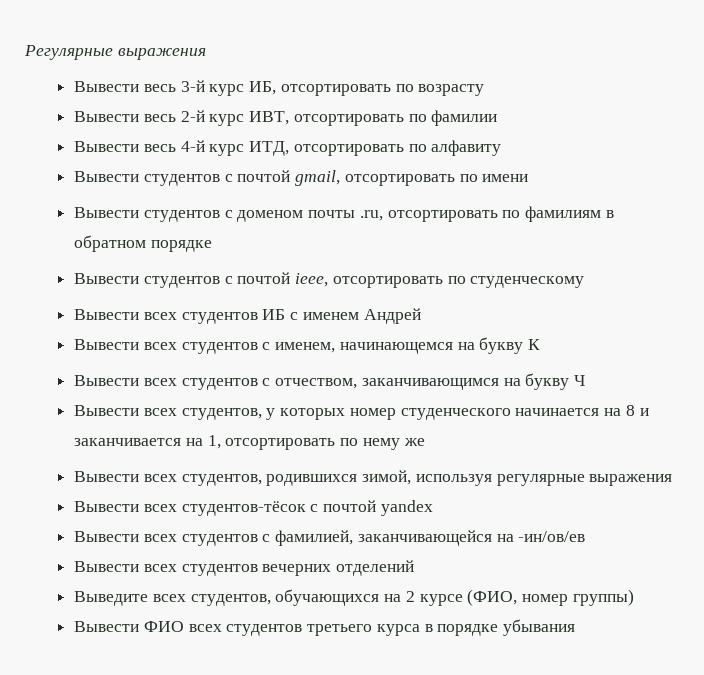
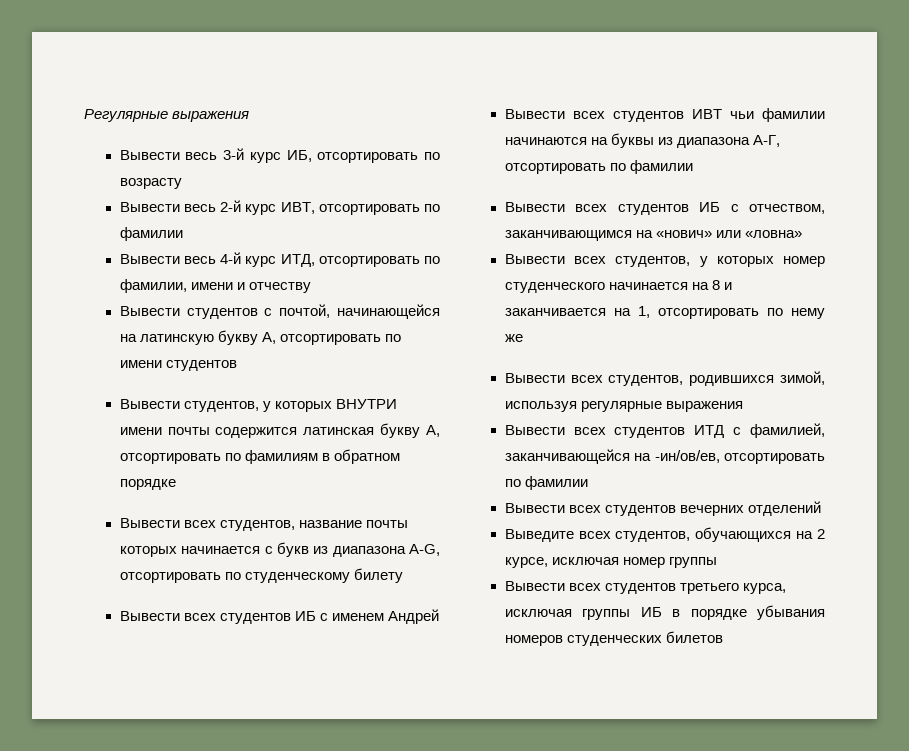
[431,140,502,156] [74,170,341,186] алфавиту // Вывести студентов с почтой gmail, -> [119,279,311,293] [119,304,440,319] [119,330,276,345] фамилии, имени и отчеству // Вывести студентов с почтой, начинающейся на латинскую букву A,
[74,207,383,222] // Вывести студентов с доменом почты .ru, -> [165,360,237,371] [119,399,397,412] [119,423,440,438] студентов // Вывести студентов, у которых ВНУТРИ имени почты содержится латинская букву A,
[143,272,329,288] студентов с почтой ieee, -> [183,520,408,531] [119,542,440,557] всех студентов, название почты которых начинается с букв из диапазона A-G,
(585, 282) none -> [353,568,403,583] билету
[262,337,541,354] [74,375,258,390] с именем, начинающемся на букву К // Вывести всех студентов -> [691,108,825,122] [504,133,780,148] [504,160,693,174] [504,202,721,215] ИВТ чьи фамилии начинаются на буквы из диапазона А-Г, отсортировать по фамилии // Вывести всех студентов ИБ
[525,373,586,390] букву Ч -> [655,230,802,238] «нович» или «ловна»
[74,500,433,516] [74,531,258,546] // Вывести всех студентов-тёсок с почтой yandex // Вывести всех студентов -> [504,425,725,438] // Вывести всех студентов ИТД
[518,531,586,542] -ин/ов/ев -> [654,450,825,464] [504,476,588,490] -ин/ов/ев, отсортировать по фамилии
[419,589,634,606] [74,621,184,632] курсе (ФИО, номер группы) // Вывести ФИО -> [504,557,717,568] [504,581,565,591] курсе, исключая номер группы // Вывести
[376,619,576,636] курса в порядке убывания -> [742,583,786,594] [504,605,825,620] [504,631,723,646] курса, исключая группы ИБ в порядке убывания номеров студенческих билетов

